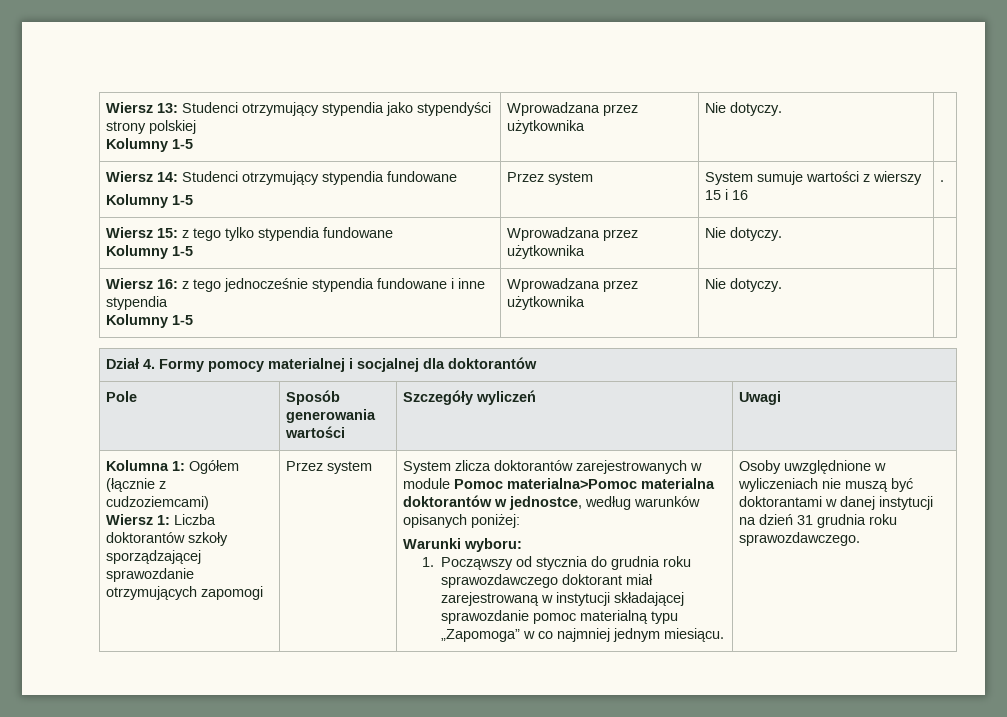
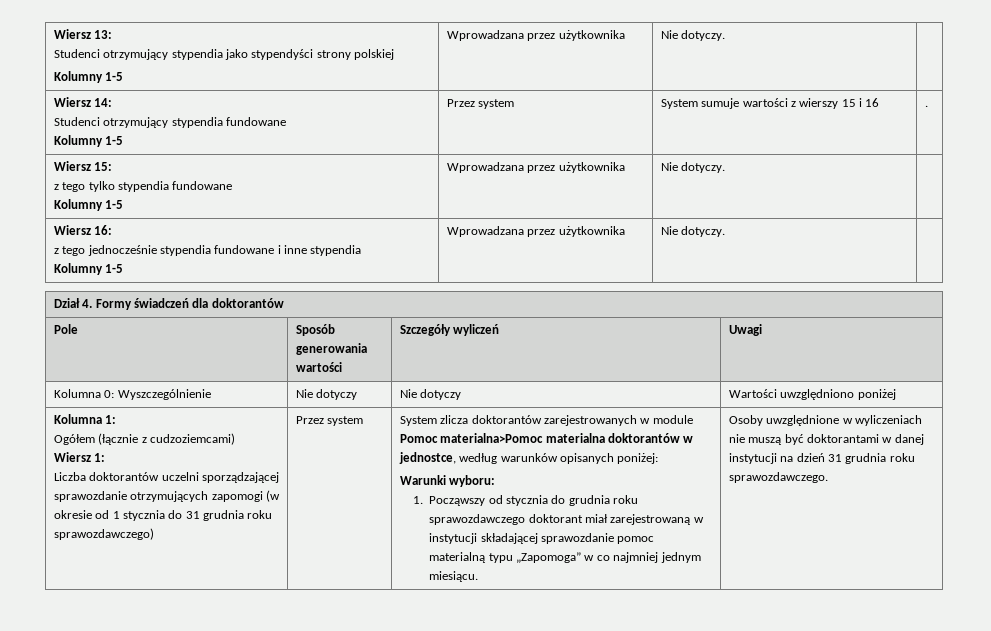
(179, 108) none -> (113, 34) //
(179, 177) none -> (113, 102) //
(179, 233) none -> (113, 166) //
(179, 284) none -> (113, 230) //
[208,358,420,372] pomocy materialnej i socjalnej -> [133,298,189,308] świadczeń
(782, 398) none -> [53,389,211,400] [295,389,358,400] [399,389,462,400] [728,389,896,400] // Kolumna 0: Wyszczególnienie | Nie dotyczy | Nie dotyczy | Wartości uwzględniono poniżej
(186, 466) none -> (117, 419) //
(171, 520) none -> (106, 457) //
[188,532,229,546] szkoły -> [161,472,199,481] uczelni
(264, 593) none -> [265,490,280,502] [53,510,273,521] [53,528,154,540] (w okresie od 1 stycznia do 31 grudnia roku sprawozdawczego)

